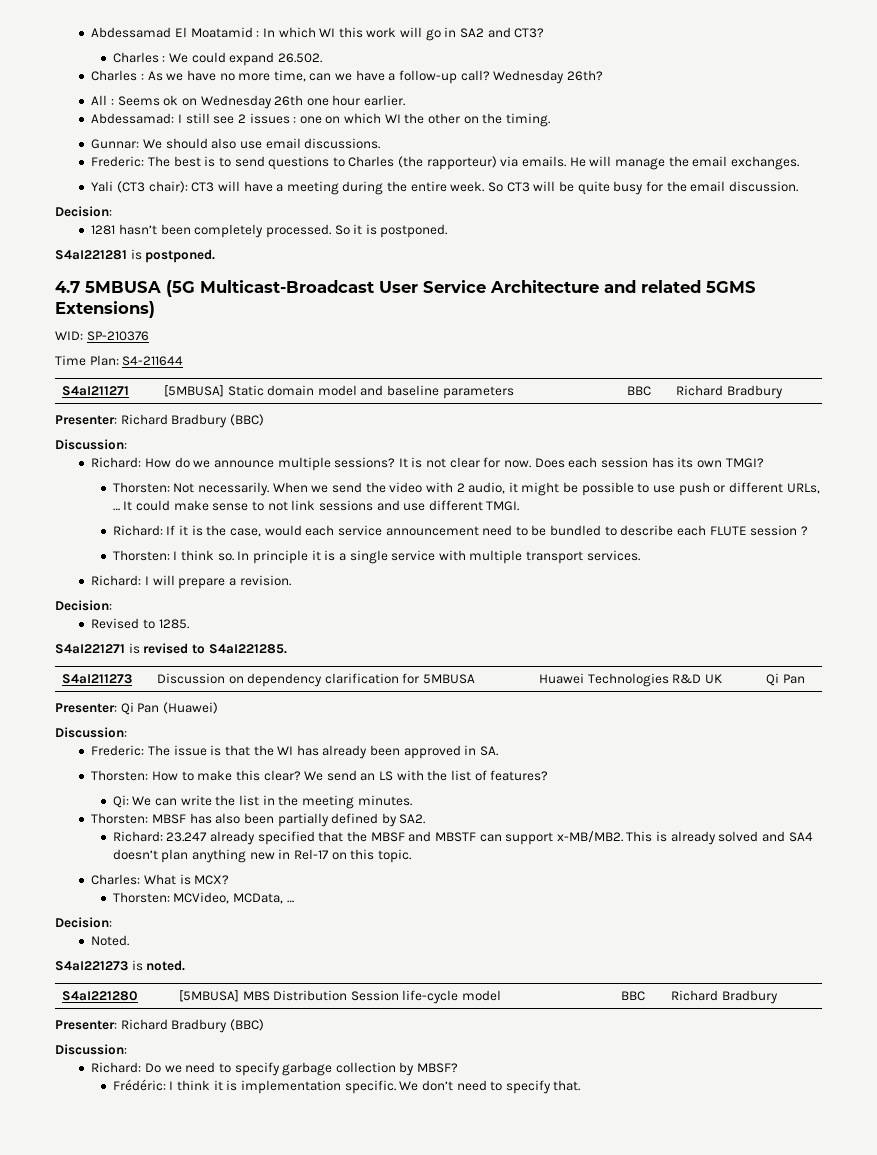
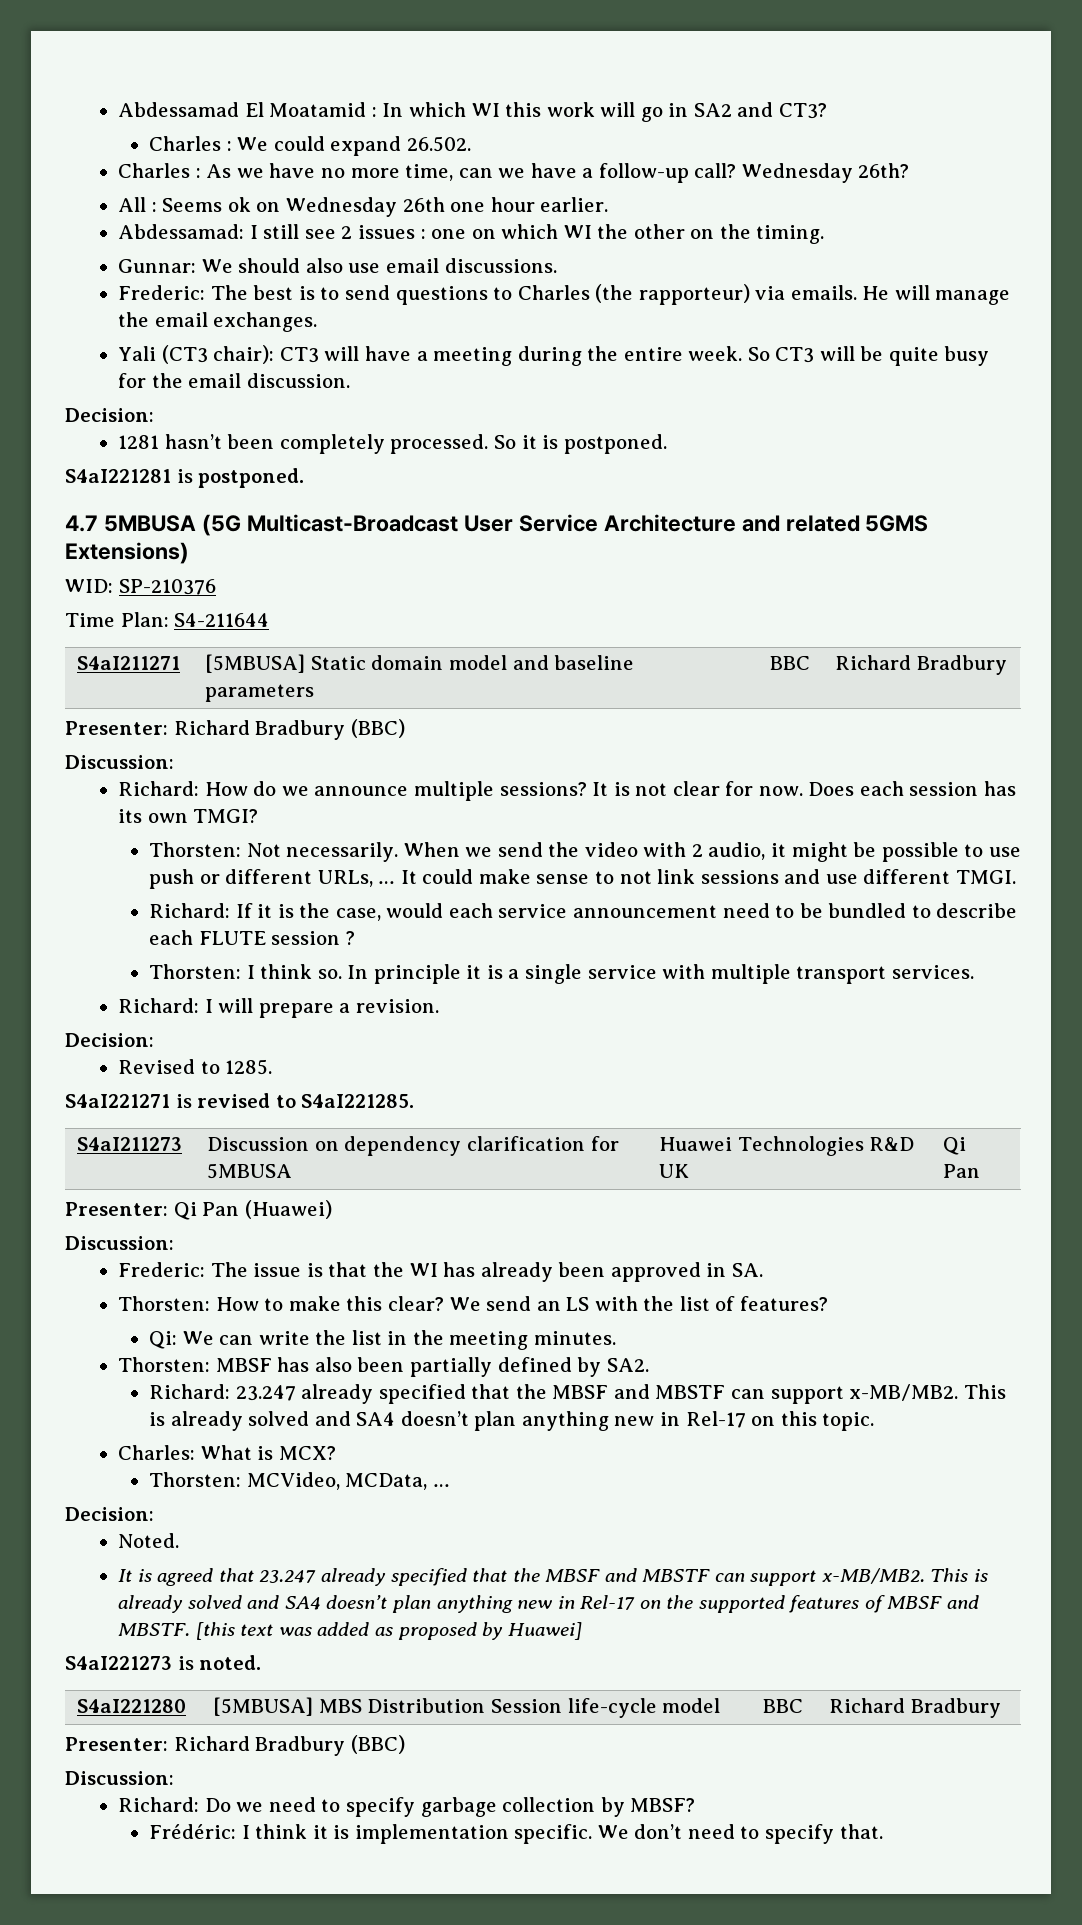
(130, 940) none -> [118,1568,988,1586] [118,1595,979,1613] [118,1622,582,1640] // It is agreed that 23.247 already specified that the MBSF and MBSTF can support x-MB/MB2. This is already solved and SA4 doesn’t plan anything new in Rel-17 on the supported features of MBSF and MBSTF. [this text was added as proposed by Huawei]

